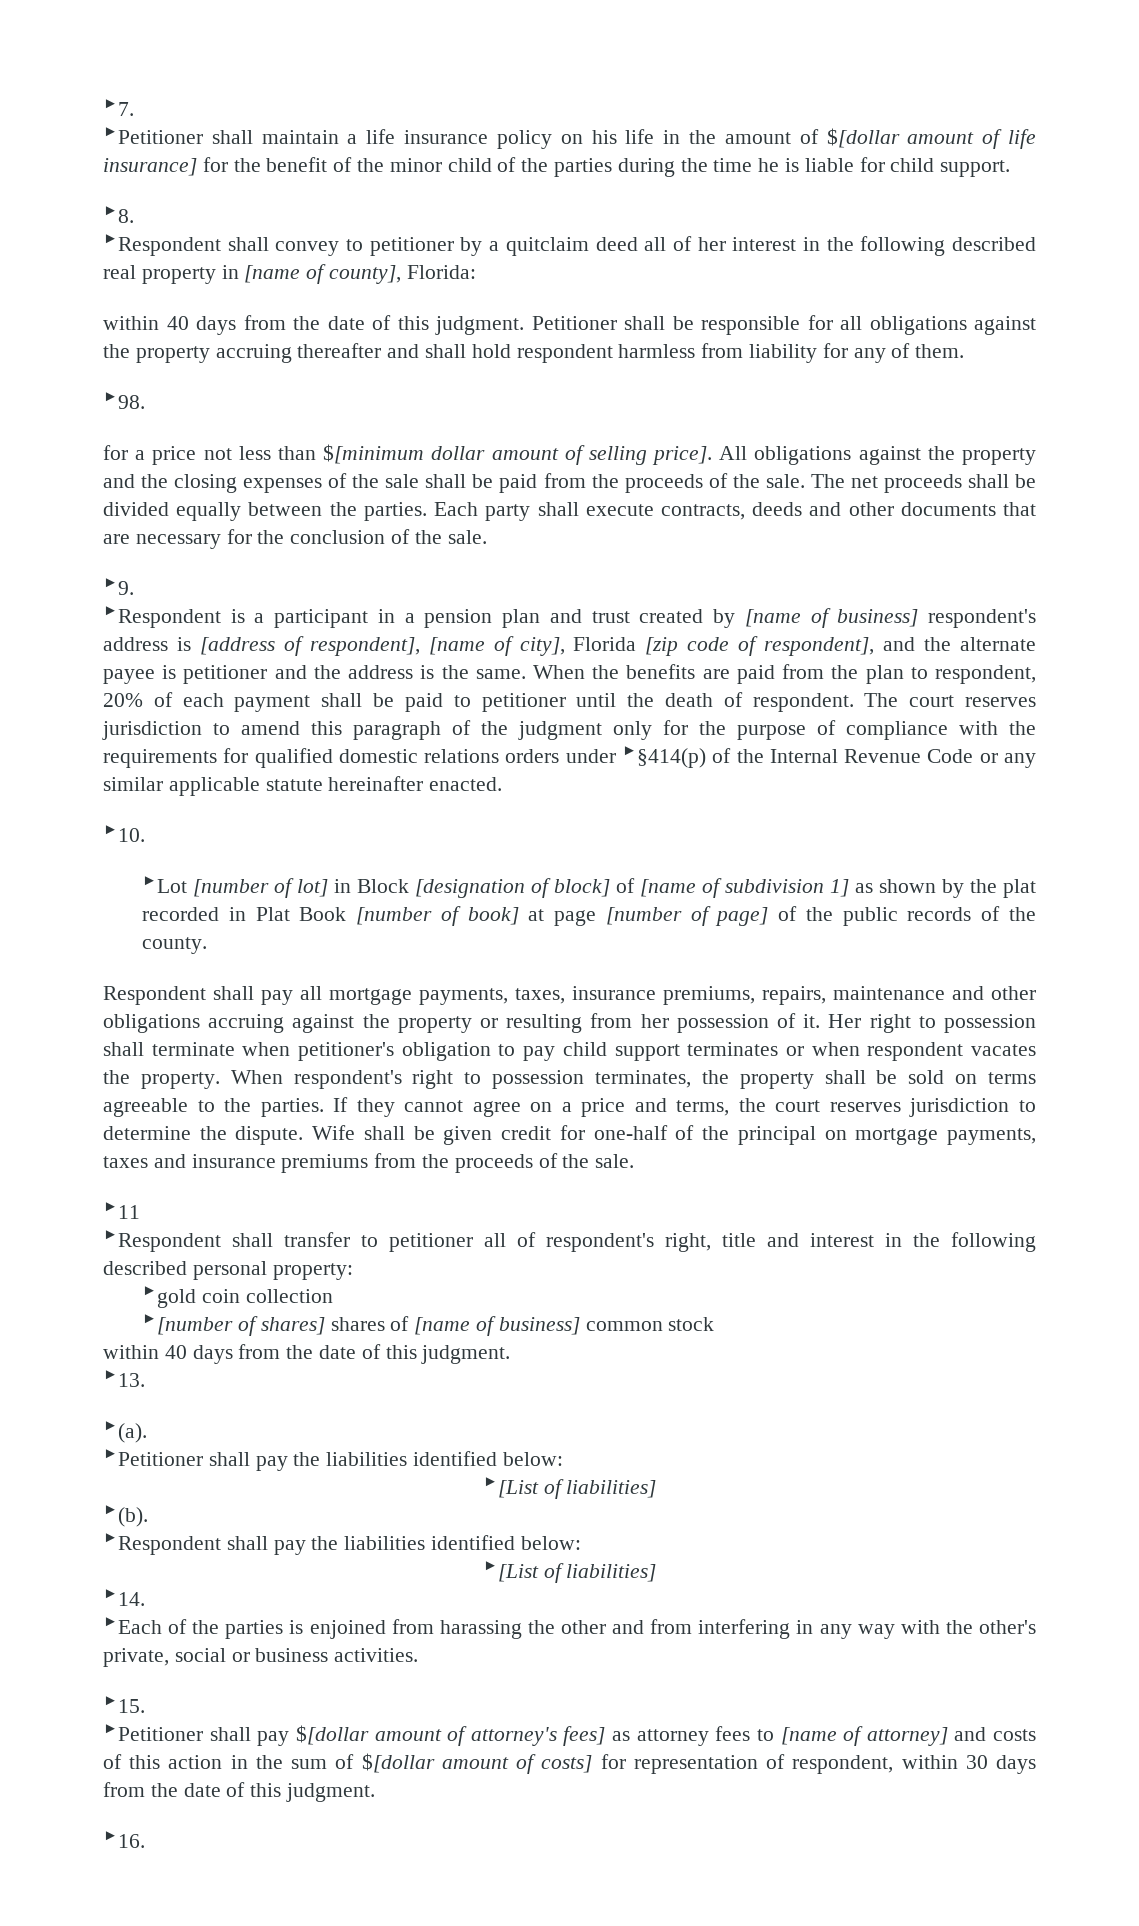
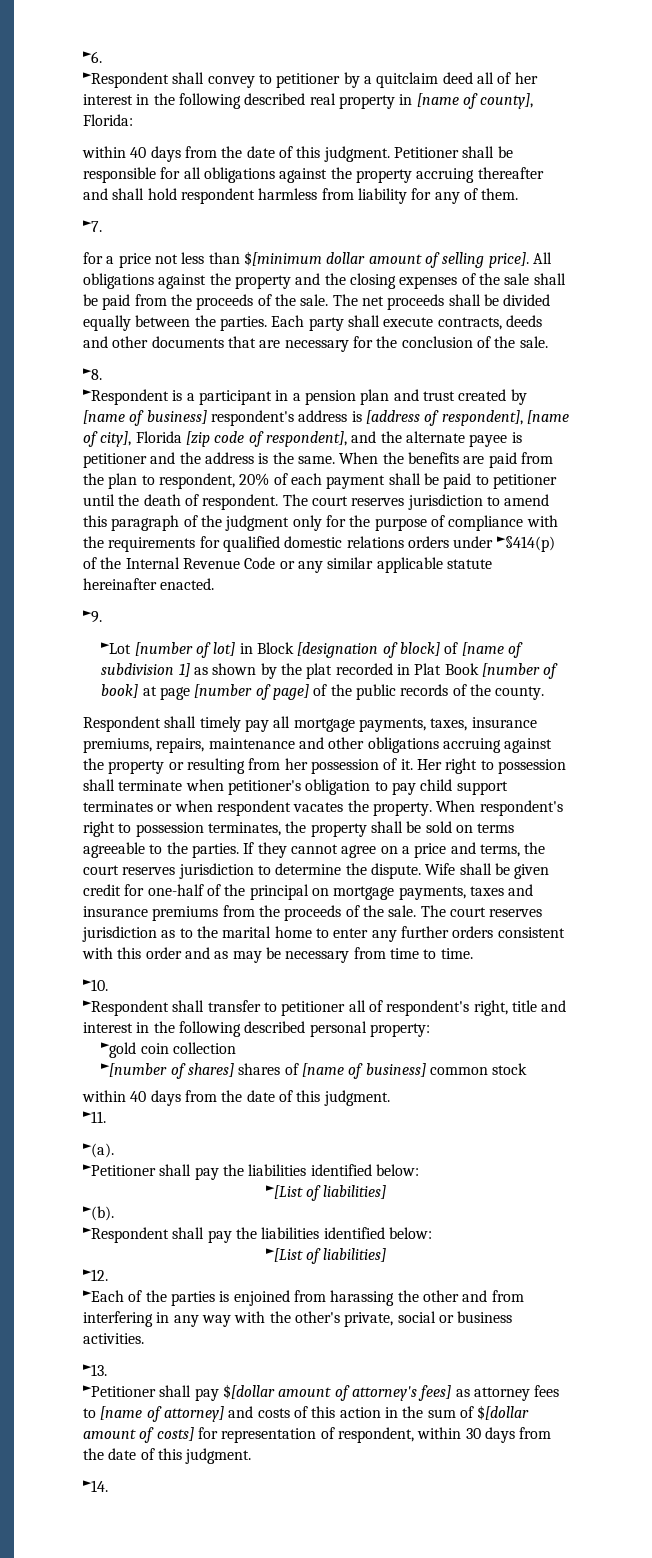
[103,99,134,116] [103,127,1037,149] [103,157,1011,177] [103,206,134,223] ►7. // ►Petitioner shall maintain a life insurance policy on his life in the amount of $[dollar amount of life insurance] for the benefit of the minor child of the parties during the time he is liable for child support. // ►8. -> [83,51,102,63] ►6.
[103,392,145,409] ►98. -> [83,220,102,232] ►7.
[103,578,134,595] ►9. -> [83,368,102,380] ►8.
[103,825,145,842] ►10. -> [83,610,102,623] ►9.
(254, 993) none -> [199,716,241,732] timely
[103,1202,140,1219] // ►11 -> [420,905,543,917] [82,926,565,942] [82,947,473,963] [83,979,108,991] The court reserves jurisdiction as to the marital home to enter any further orders consistent with this order and as may be necessary from time to time. // ►10.
[103,1370,145,1387] ►13. -> [83,1111,106,1123] ►11.
[103,1589,145,1606] ►14. -> [83,1269,108,1281] ►12.
[103,1696,145,1713] ►15. -> [83,1364,107,1376] ►13.
[103,1831,145,1848] ►16. -> [83,1480,108,1492] ►14.

